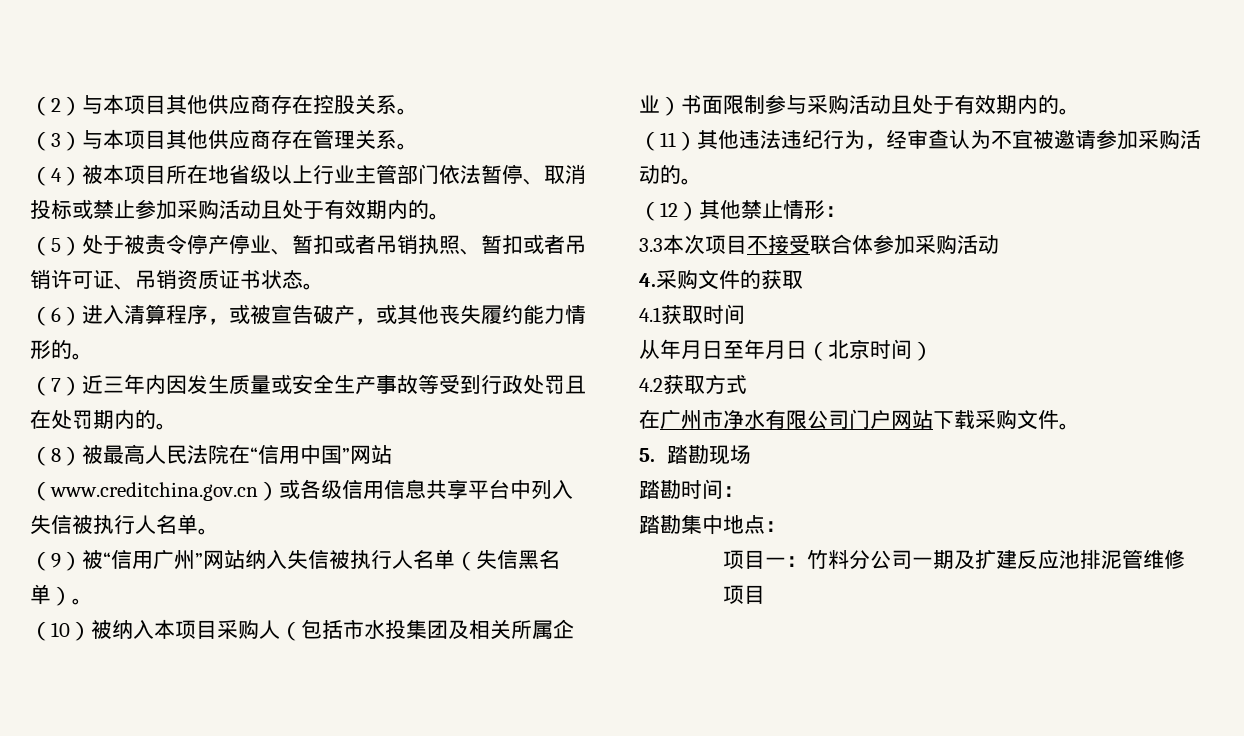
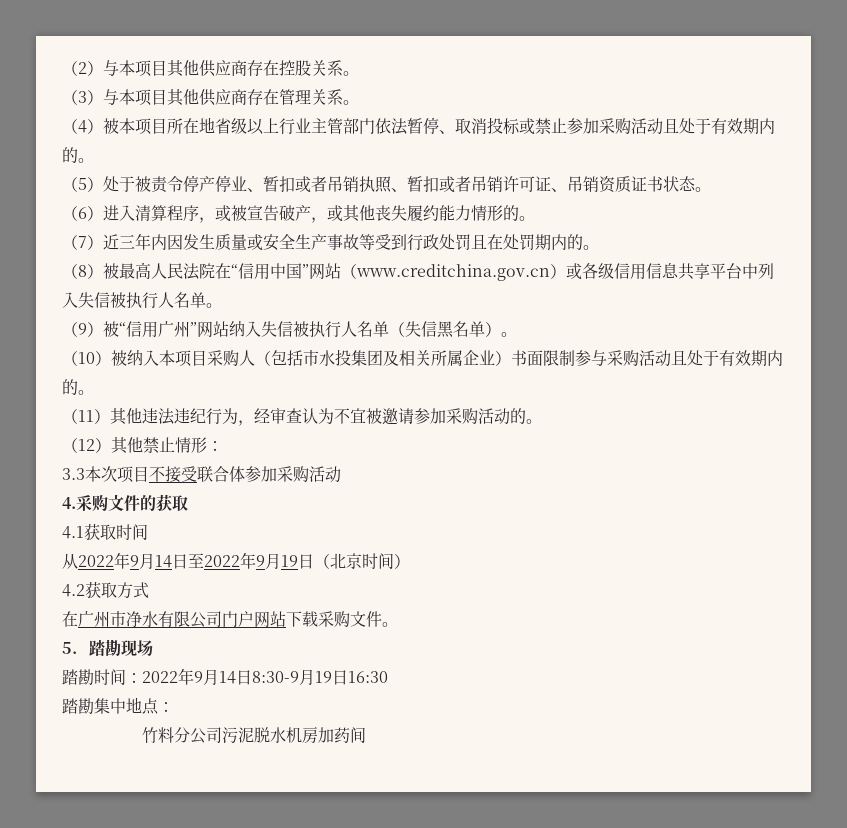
[660,339,786,359] 年月日至年月 -> [78,552,298,569] 2022年9月14日至2022年9月19
(744, 491) none -> [142,668,388,685] 2022年9月14日8:30-9月19日16:30
[722,550,807,569] 项目一： -> (174, 707) none
[911,549,1185,570] [722,585,765,604] 一期及扩建反应池排泥管维修项目 -> [221,727,366,744] 污泥脱水机房加药间

